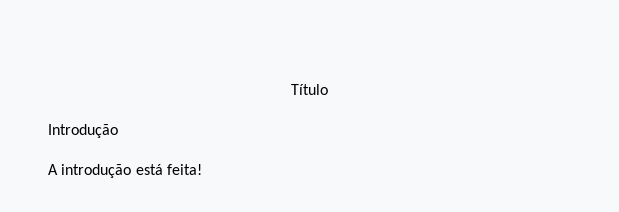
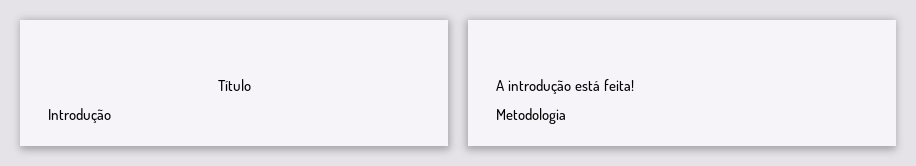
(202, 169) none -> [496,108,566,124] // Metodologia

